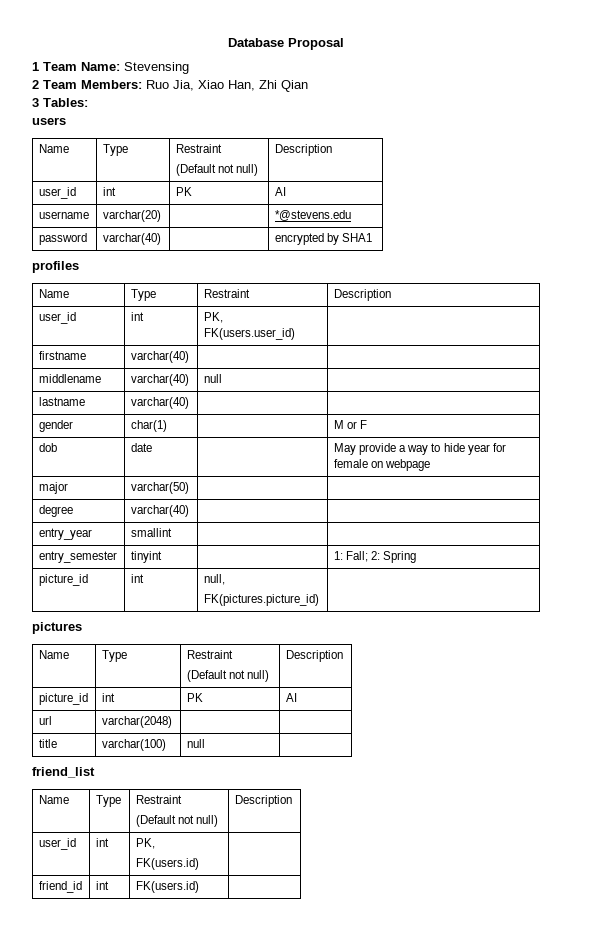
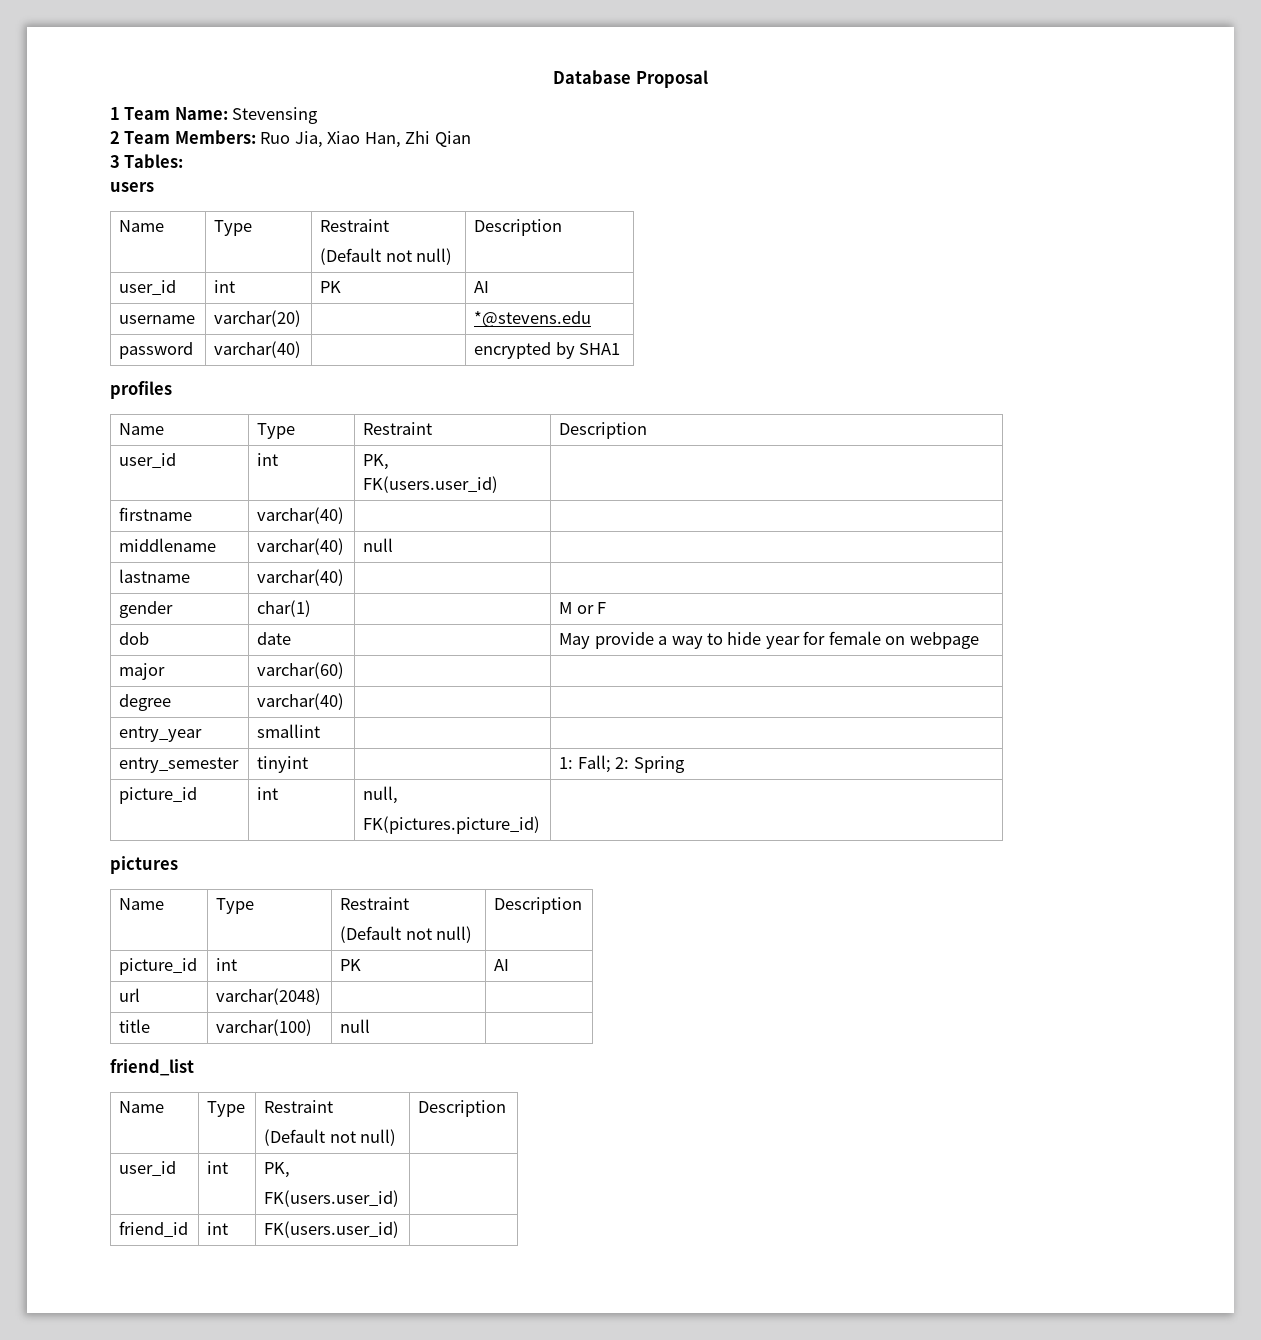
[130,482,189,494] varchar(50) -> [257,662,345,679] varchar(60)
[135,858,199,870] FK(users.id) -> [264,1190,400,1207] FK(users.user_id)
[135,881,199,893] FK(users.id) -> [264,1221,400,1238] FK(users.user_id)

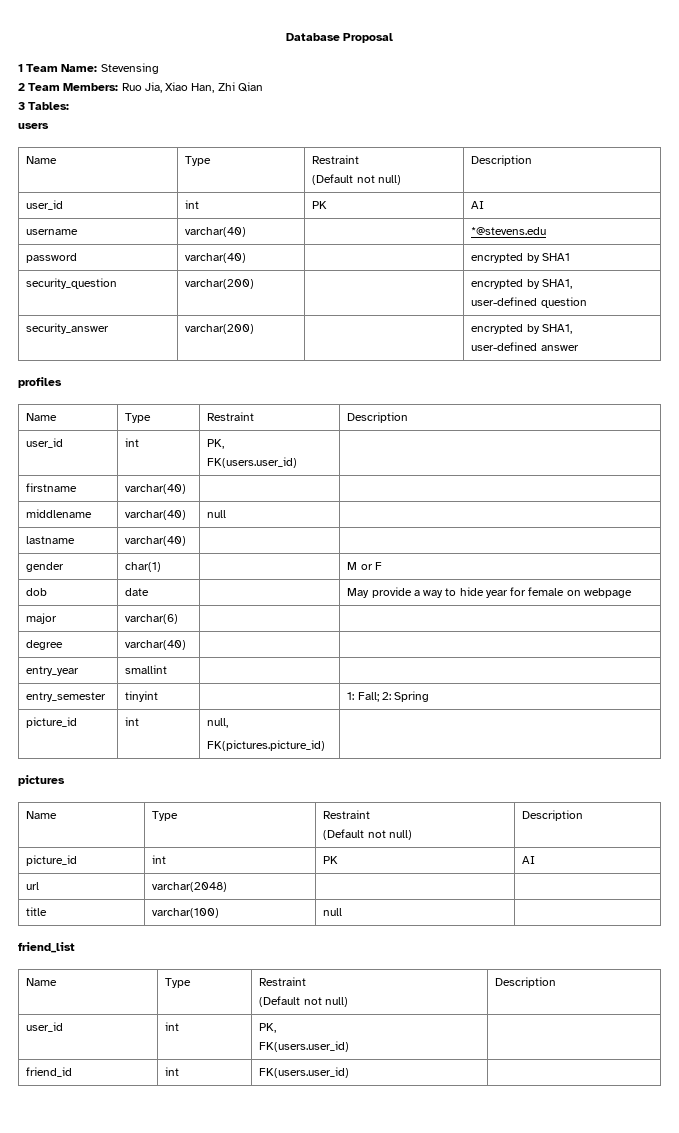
[214,310,302,327] varchar(20) -> [185,227,247,237] varchar(40)
(621, 349) none -> [26,278,118,289] [185,279,255,289] [471,279,572,289] [471,297,587,308] [26,323,110,334] [185,324,255,334] [471,324,572,334] [471,342,579,351] // security_question | varchar(200) | | encrypted by SHA1, // user-defined question // security_answer | varchar(200) | | encrypted by SHA1, // user-defined answer
[257,662,345,679] varchar(60) -> [125,614,179,624] varchar(6)

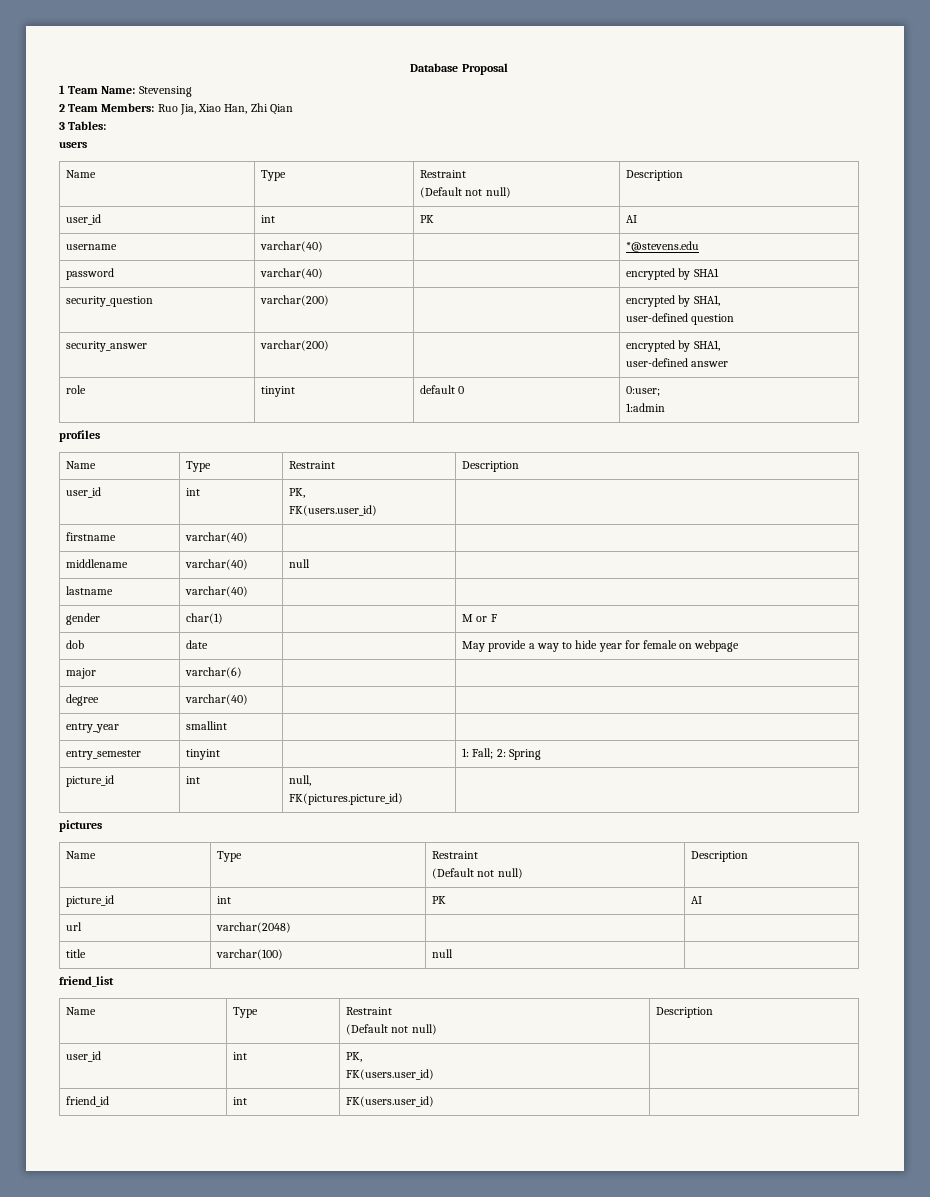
(579, 348) none -> [66,385,87,394] [261,386,296,397] [420,385,465,394] [626,386,661,396] [626,403,666,412] // role | tinyint | default 0 | 0:user; // 1:admin

